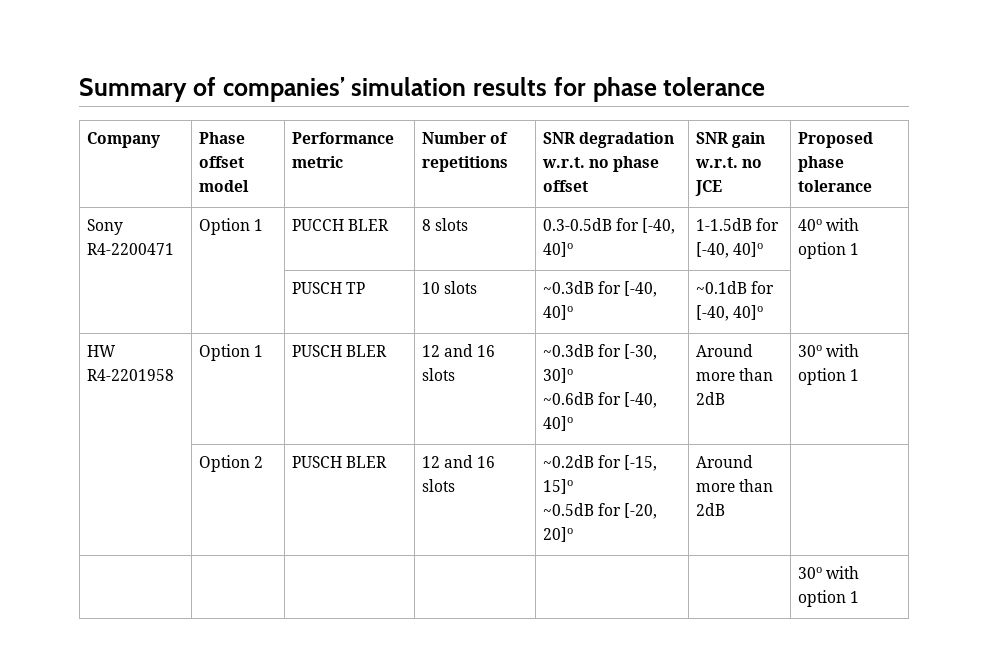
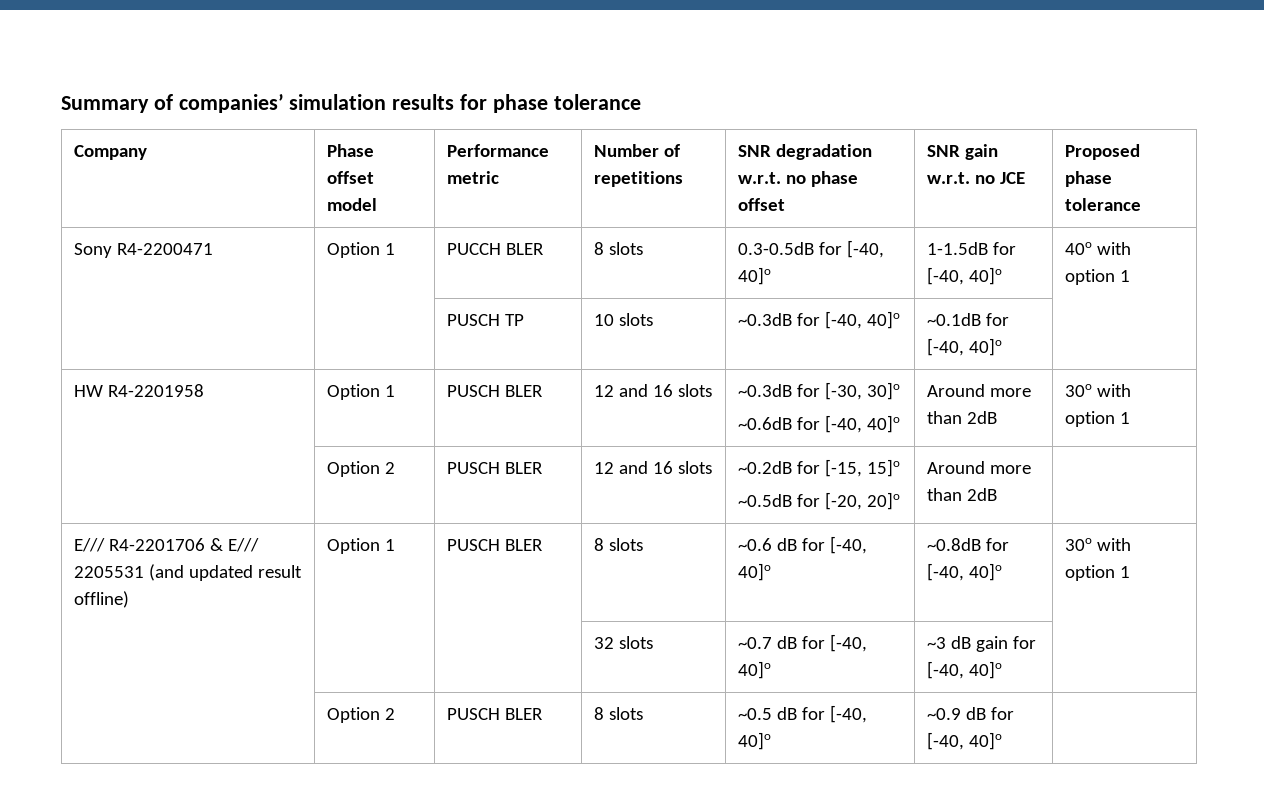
[798,566,860,579] [798,590,860,607] | | | | | | 30o with option 1 -> [74,538,260,552] [74,564,303,581] [74,591,130,608] [327,538,396,554] [447,539,544,551] [594,538,644,551] [738,536,868,554] [738,563,772,581] [927,538,1010,551] [927,563,1003,581] [1065,538,1132,551] [1065,565,1131,581] [594,636,654,649] [738,634,868,652] [738,661,772,679] [927,636,1037,652] [927,661,1003,679] [327,707,396,723] [447,708,544,720] [594,707,644,720] [738,705,868,723] [738,732,772,750] [927,707,1015,720] [927,732,1003,750] E/// R4-2201706 & E/// 2205531 (and updated result offline) | Option 1 | PUSCH BLER | 8 slots | ~0.6 dB for [-40, 40]o | ~0.8dB for [-40, 40]o | 30o with option 1 // | | | 32 slots | ~0.7 dB for [-40, 40]o | ~3 dB gain for [-40, 40]o | // | Option 2 | PUSCH BLER | 8 slots | ~0.5 dB for [-40, 40]o | ~0.9 dB for [-40, 40]o |

